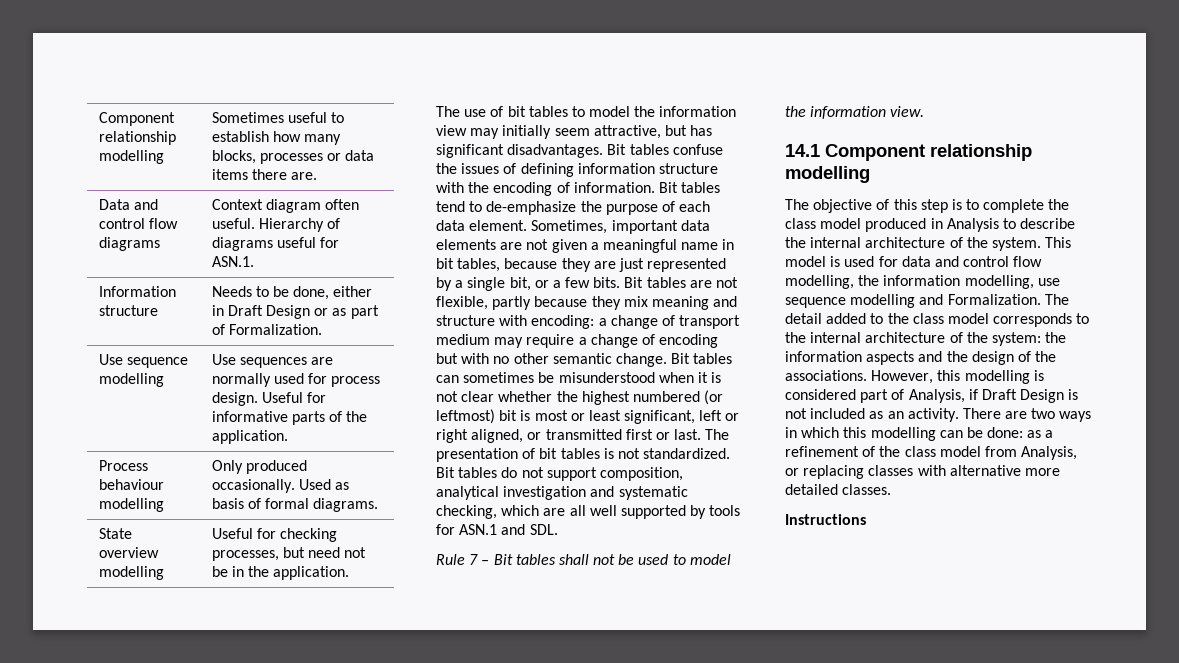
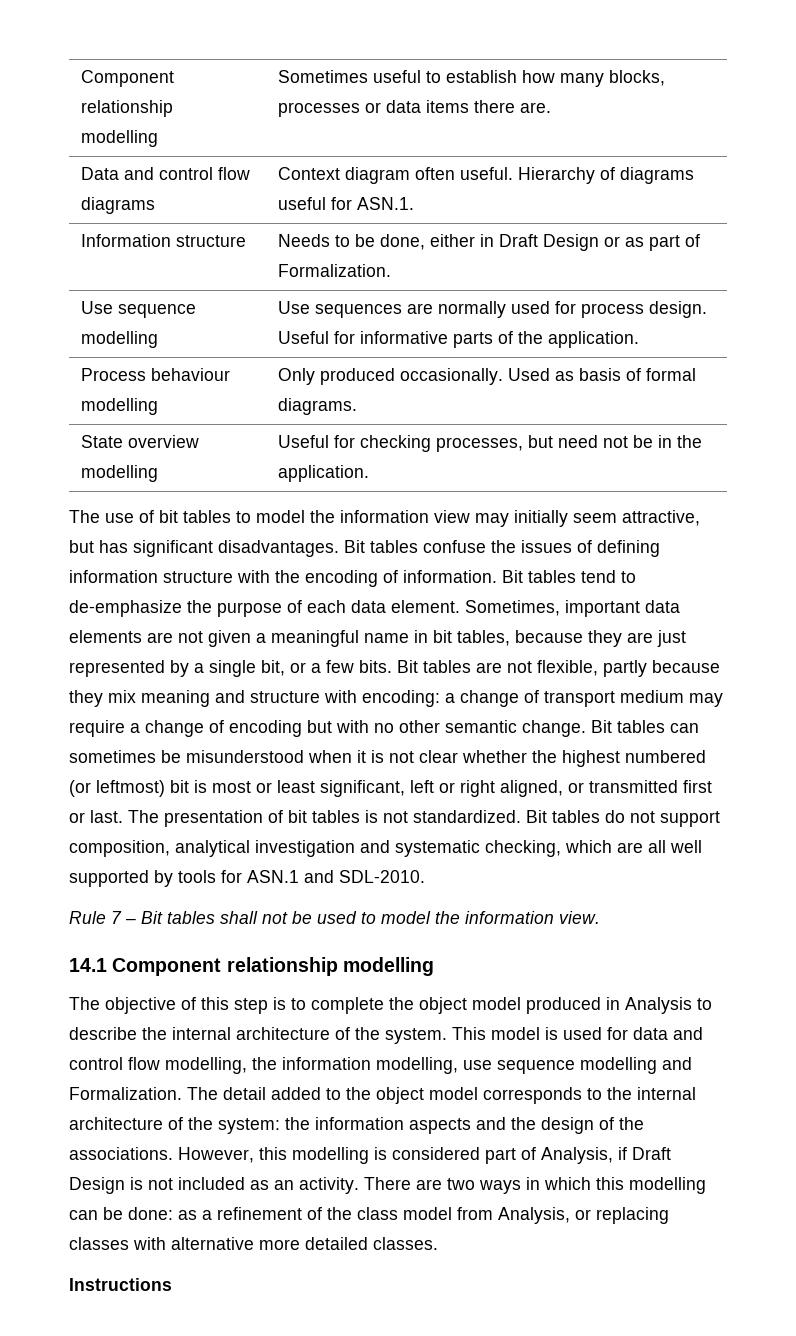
[529,524,558,535] SDL. -> [339,870,425,883] SDL-2010.
[785,218,816,229] class -> [419,997,467,1014] object
[912,313,944,324] class -> [376,1087,424,1104] object

